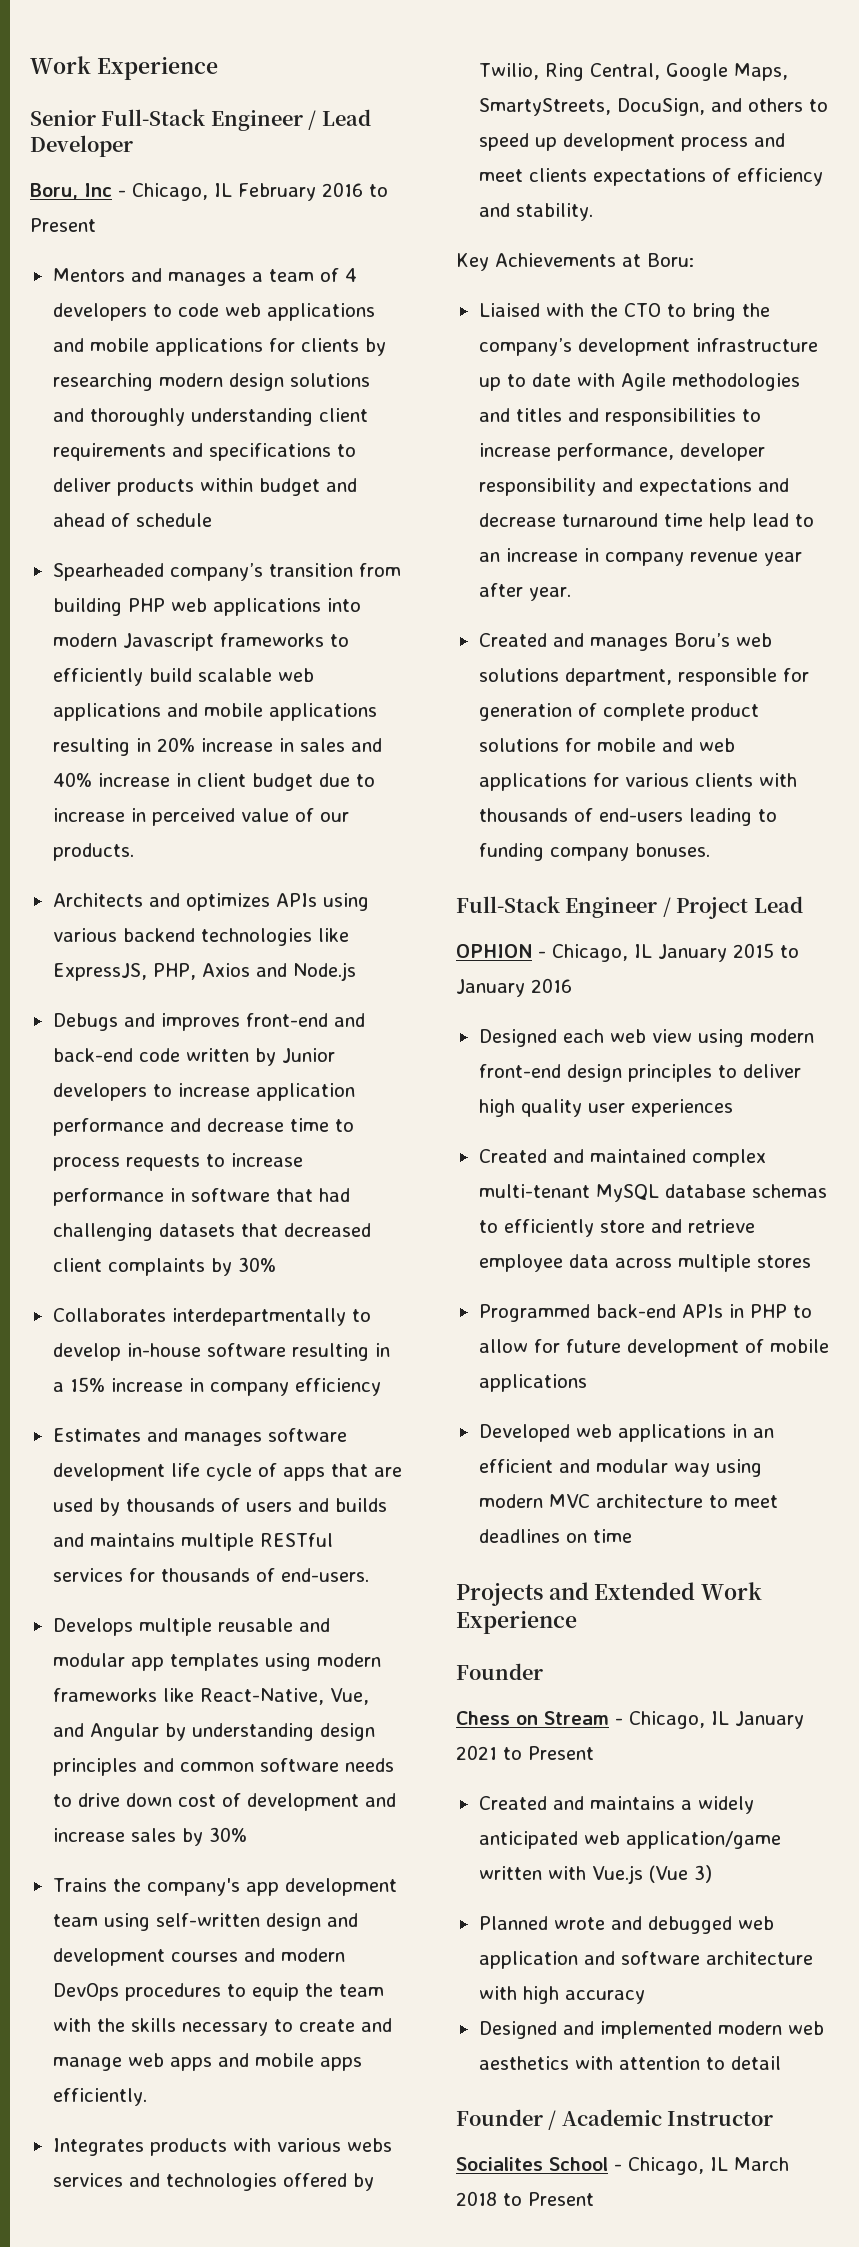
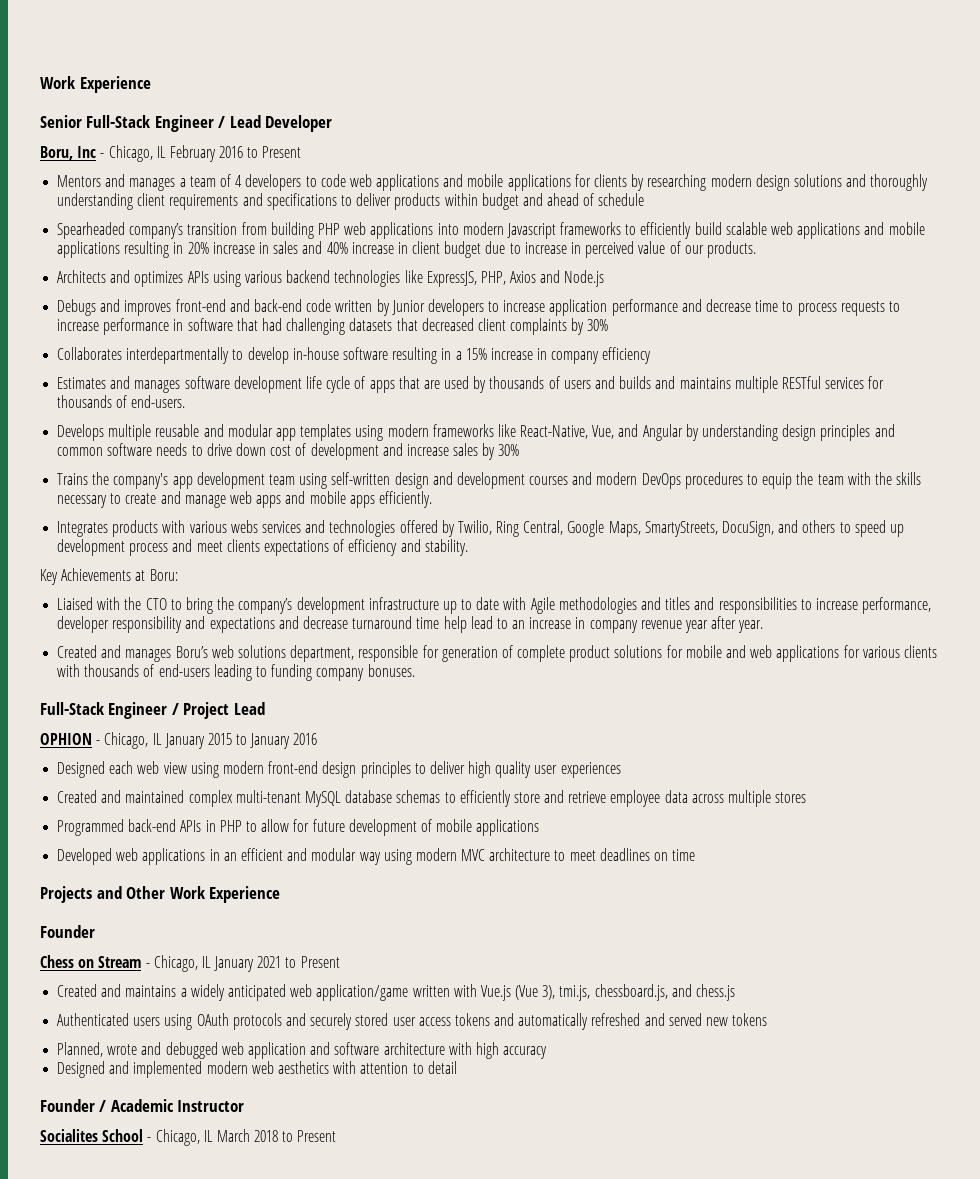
[594,1582,696,1600] Extended -> [126,886,166,899] Other
[693,1865,712,1883] [478,1916,548,1930] 3) // Planned -> [542,984,736,1001] [57,1013,768,1030] [57,1042,104,1057] 3), tmi.js, chessboard.js, and chess.js // Authenticated users using OAuth protocols and securely stored user access tokens and automatically refreshed and served new tokens // Planned,

